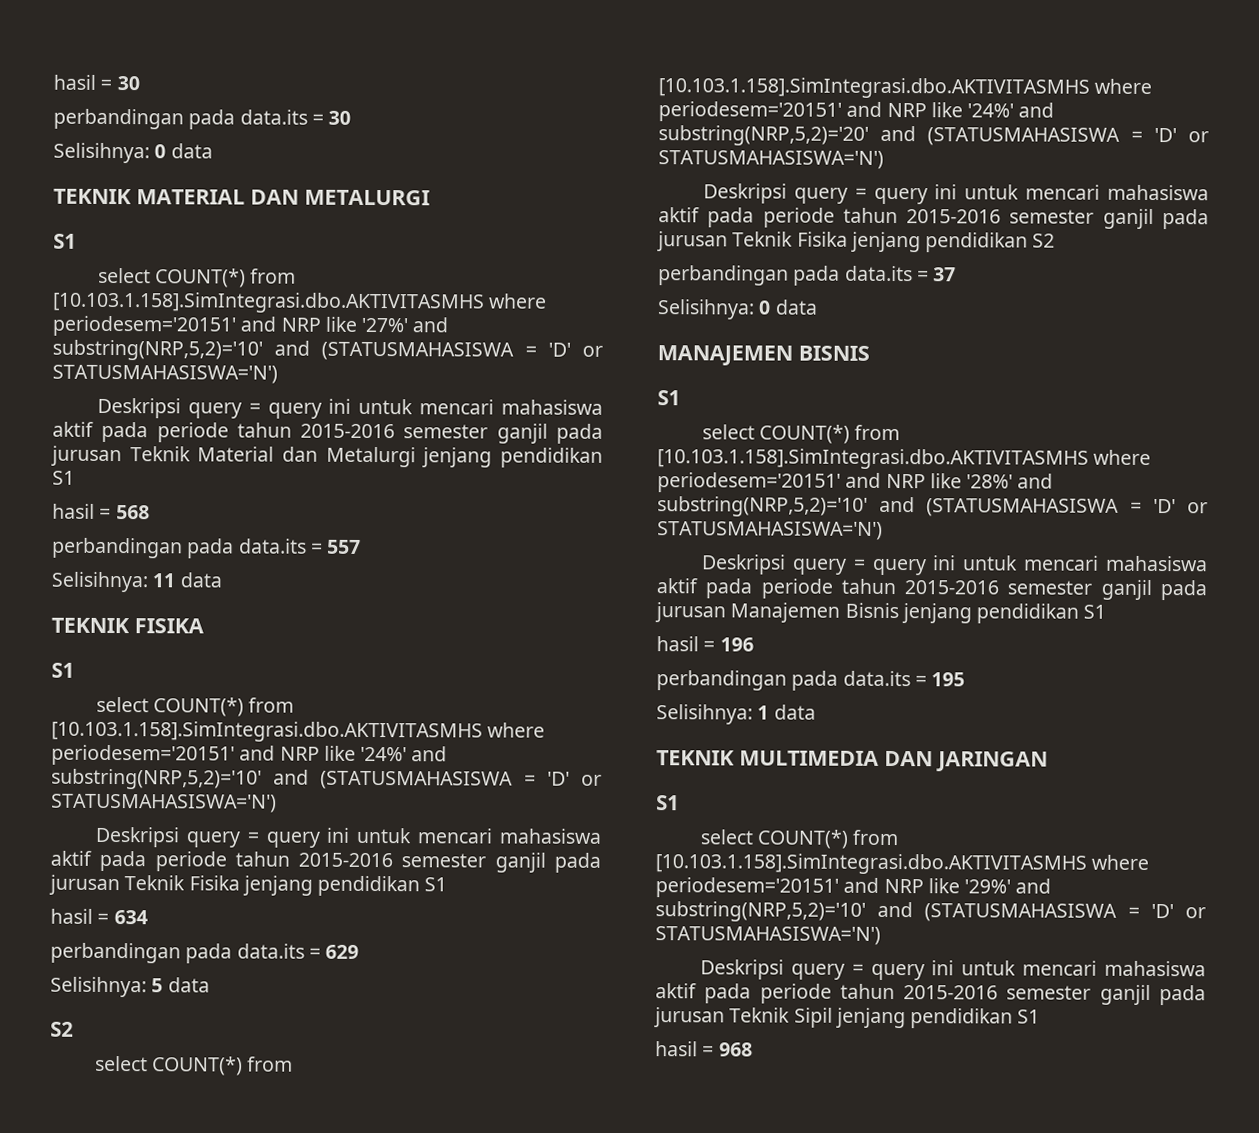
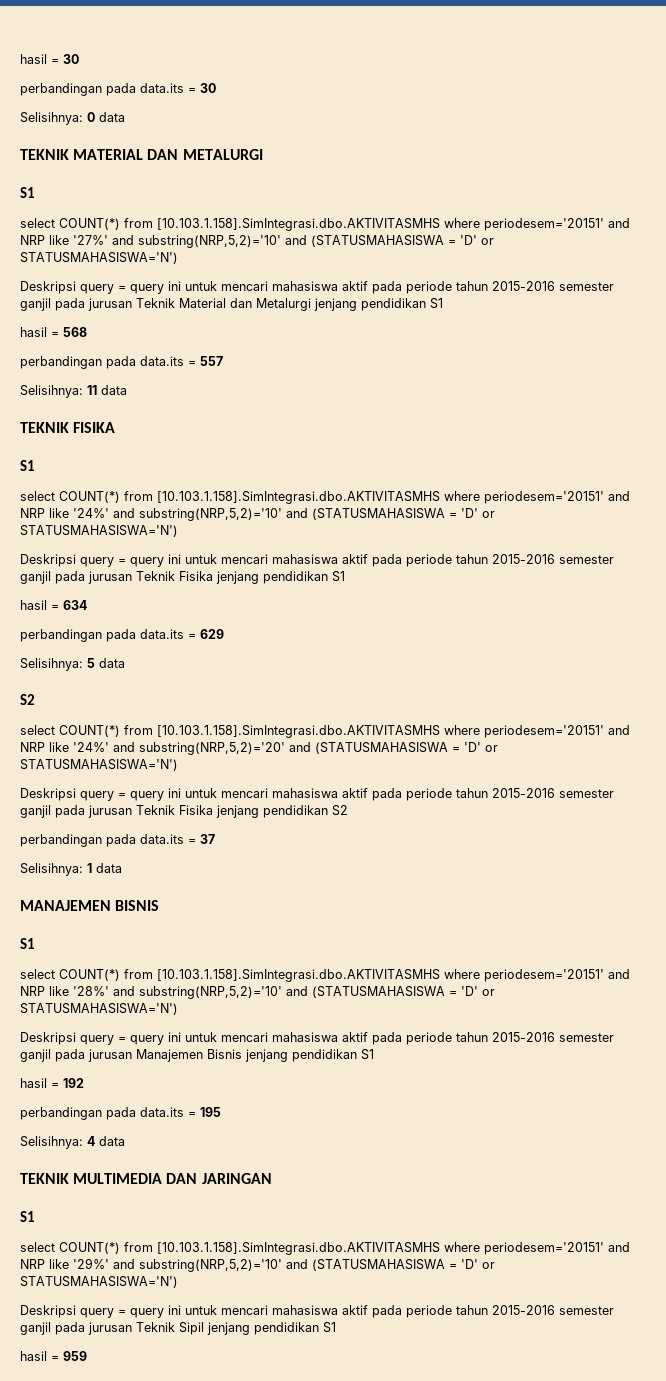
[758,300,772,315] 0 -> [87,863,92,873] 1
[719,637,754,652] 196 -> [63,1078,84,1088] 192
[757,705,770,720] 1 -> [87,1136,95,1146] 4
[718,1042,753,1057] 968 -> [63,1351,87,1361] 959

